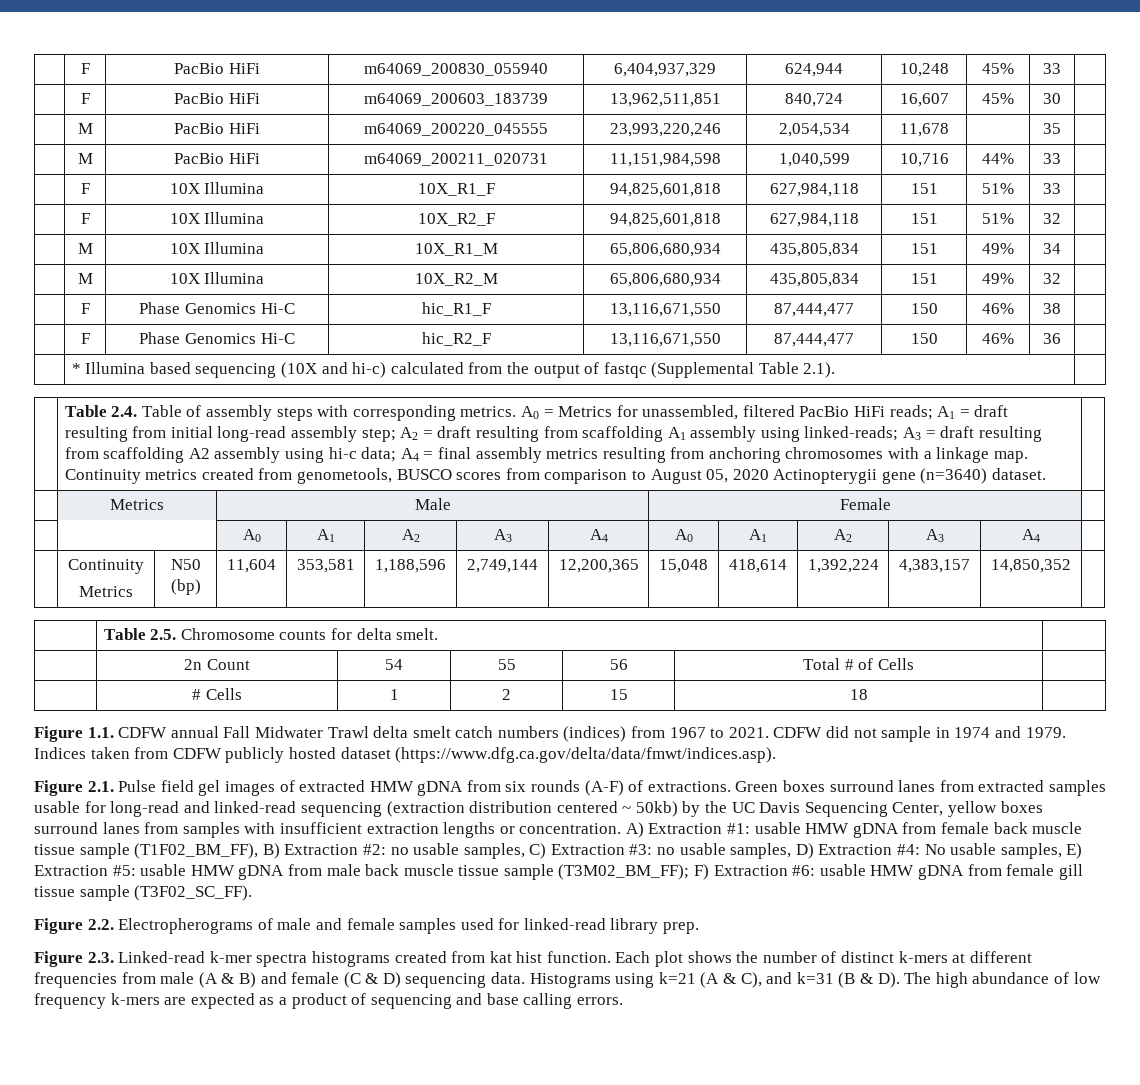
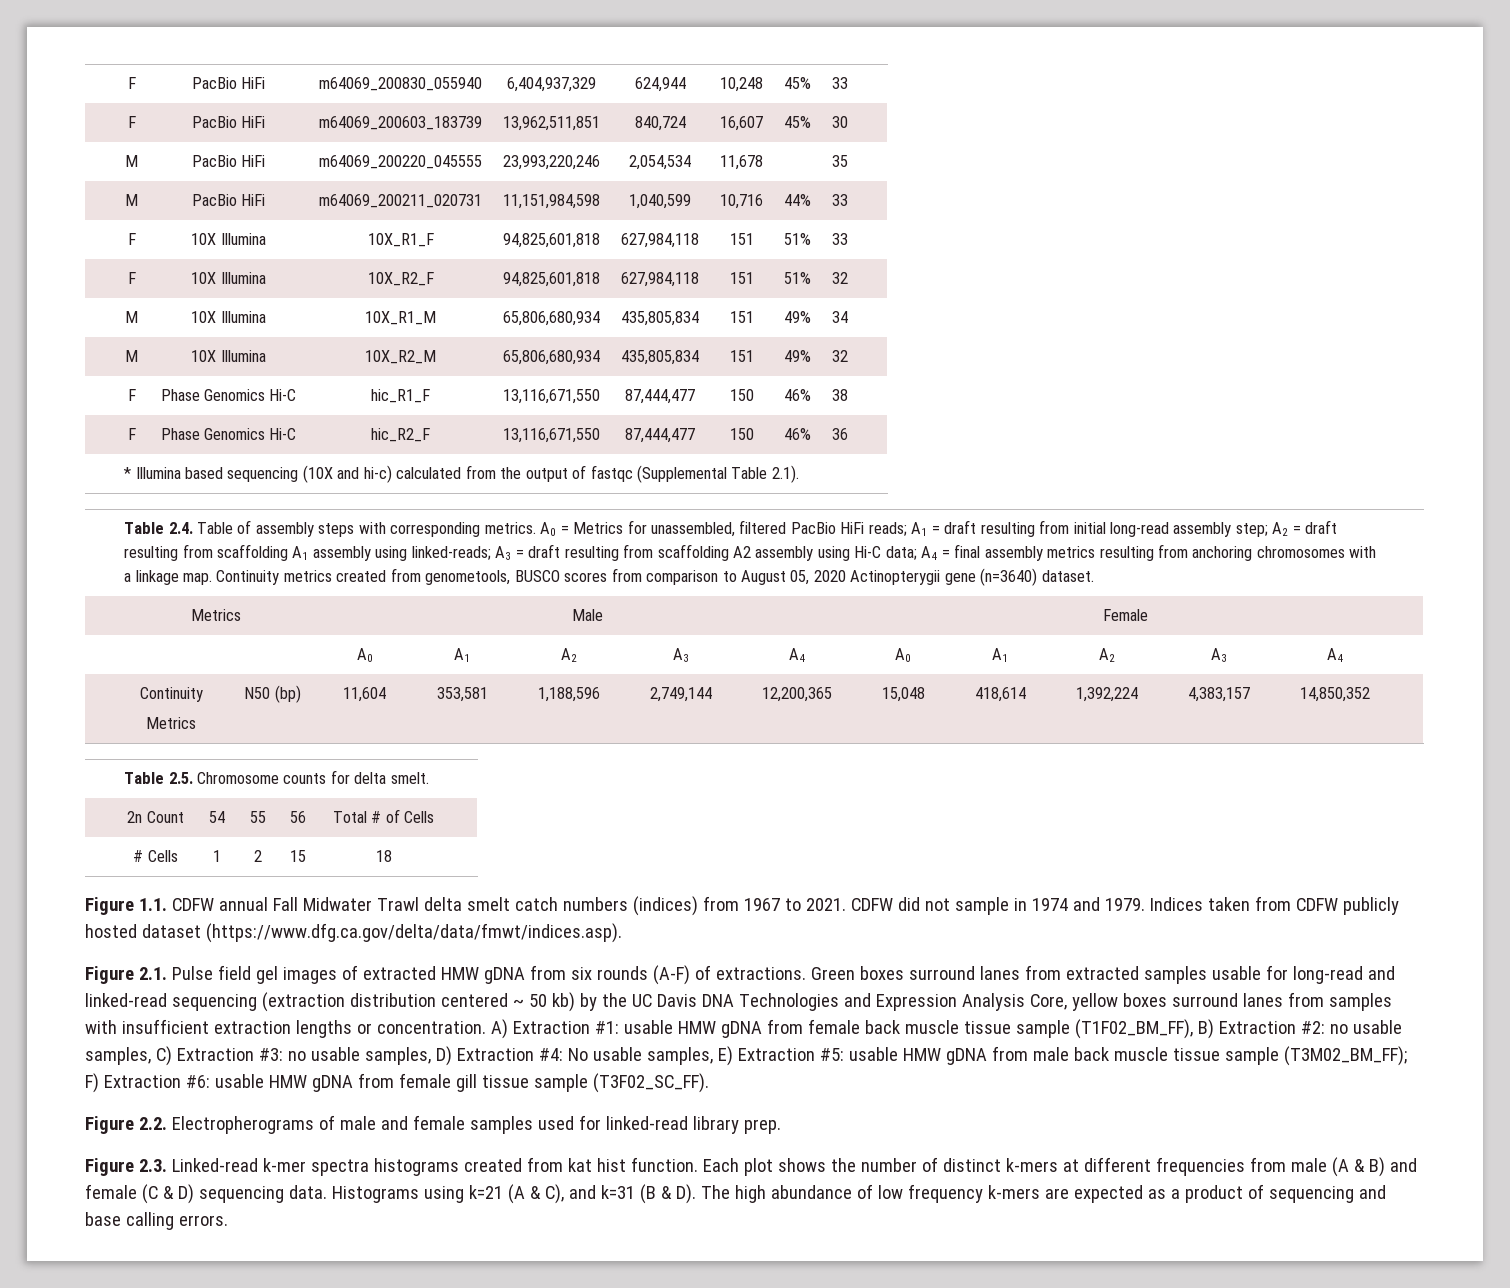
[328,447,357,459] hi-c -> [854,546,882,558] Hi-C
[635,801,678,817] 50kb) -> [528,992,575,1012] 50 kb)
[804,802,944,817] Sequencing Center, -> [701,993,1067,1011] DNA Technologies and Expression Analysis Core,

